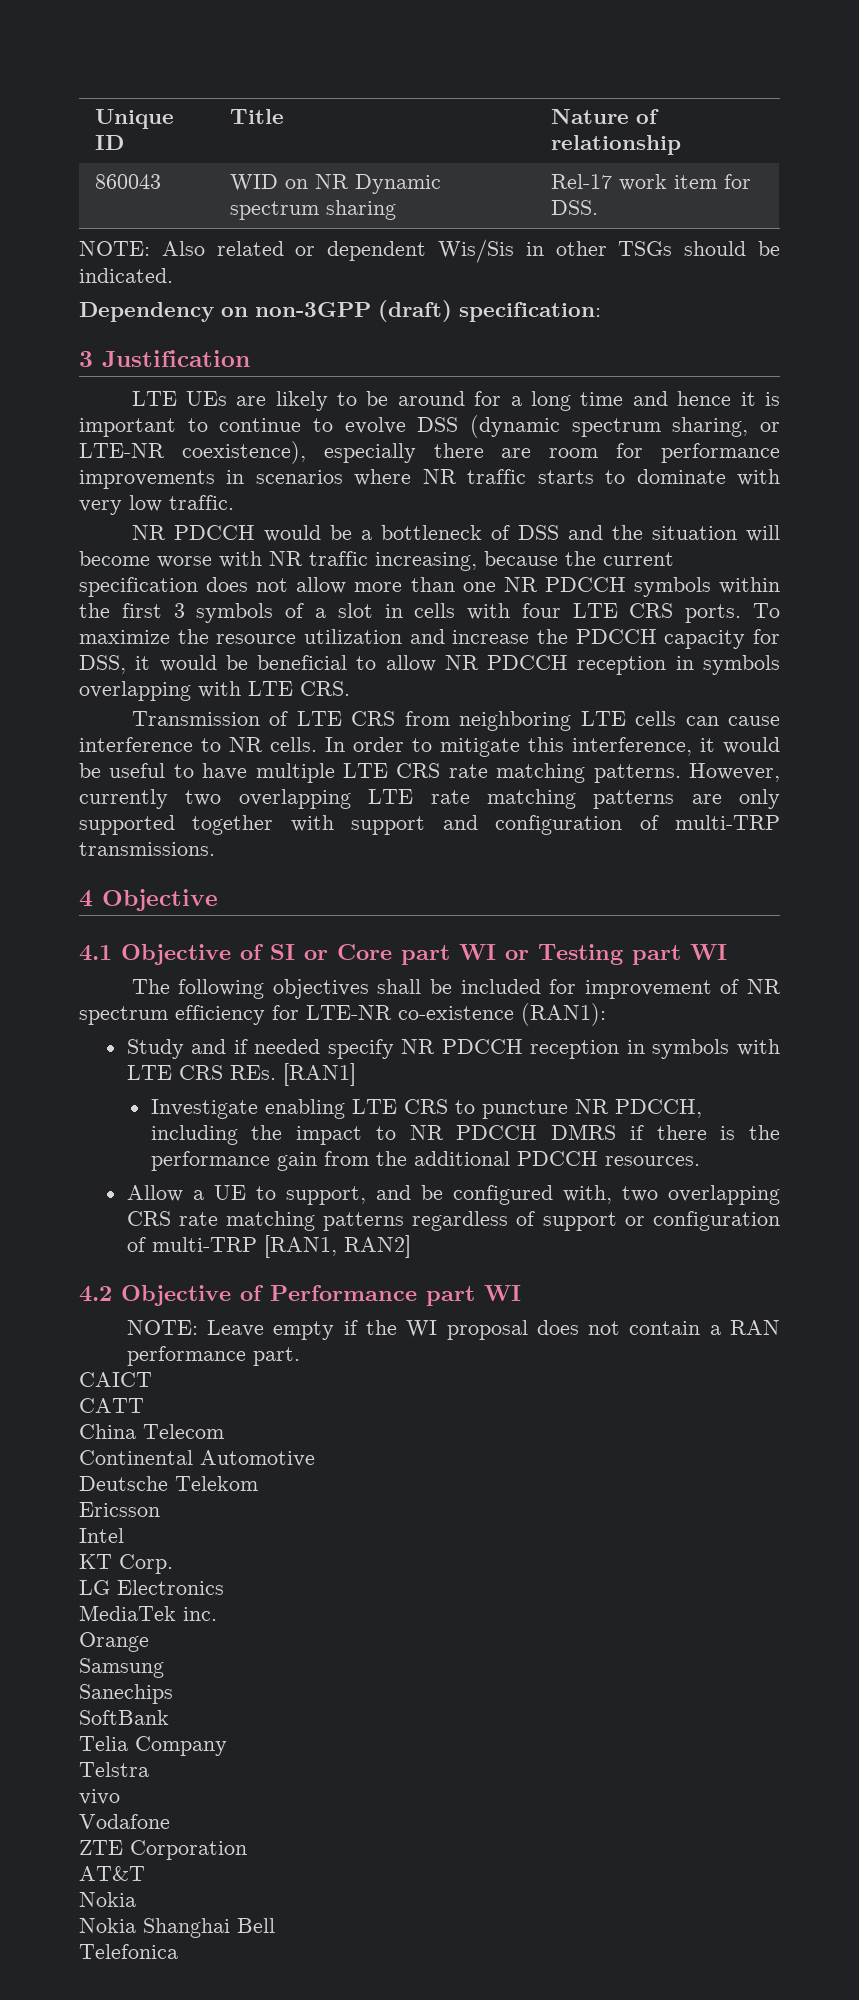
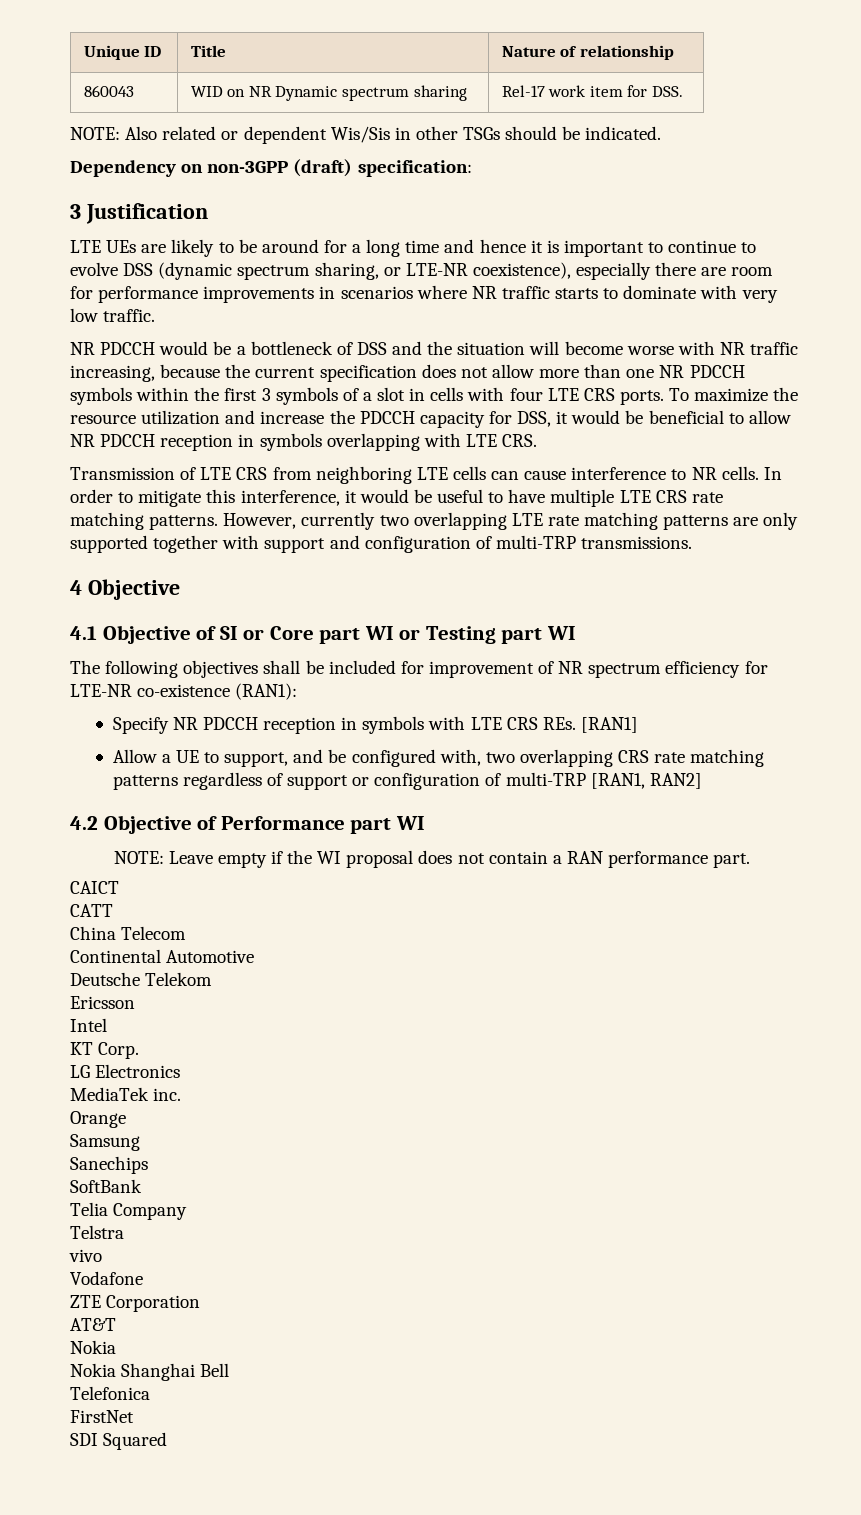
[126,1039,394,1059] Study and if needed specify -> [112,717,169,734] Specify
[150,1099,702,1119] [150,1124,780,1145] [150,1151,700,1171] // Investigate enabling LTE CRS to puncture NR PDCCH, including the impact to NR PDCCH DMRS if there is the performance gain from the additional PDCCH resources. -> (638, 725) none
(178, 1951) none -> [70,1410,134,1423] [70,1432,168,1450] // FirstNet // SDI Squared

